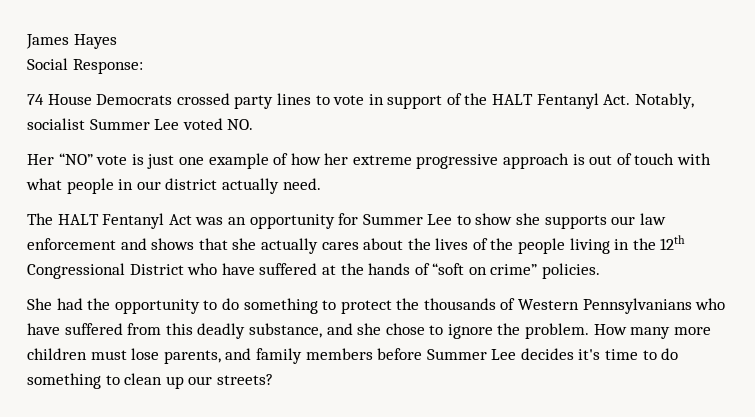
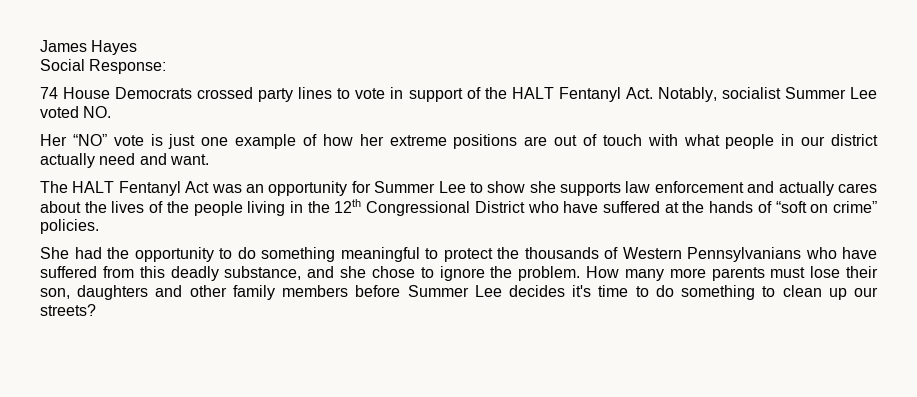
[416,153,585,169] progressive approach is -> [453,134,548,149] positions are
[282,178,321,190] need. -> [99,153,209,165] need and want.
[611,216,636,225] our -> (622, 189) none
[151,238,257,250] shows that she -> (775, 187) none
(318, 306) none -> [340,247,420,262] meaningful
[27,348,87,360] children -> [711,267,765,281] parents
[163,348,252,364] parents, and -> [846,266,879,278] [40,285,227,300] their son, daughters and other

